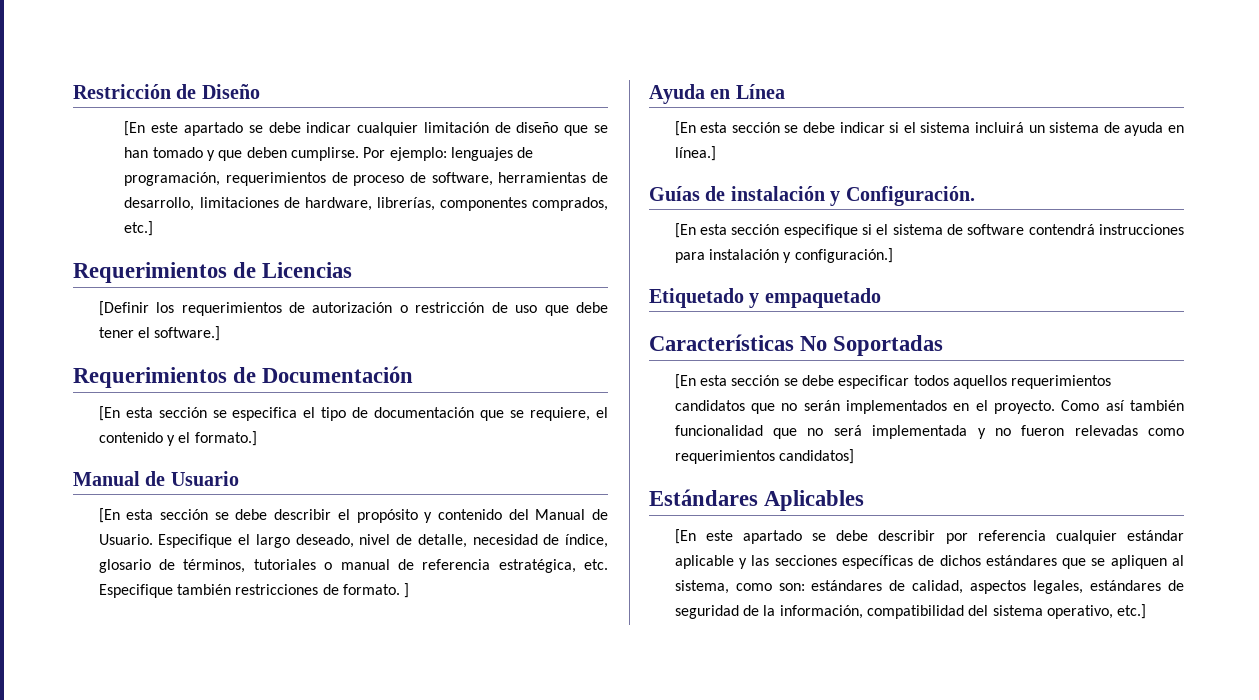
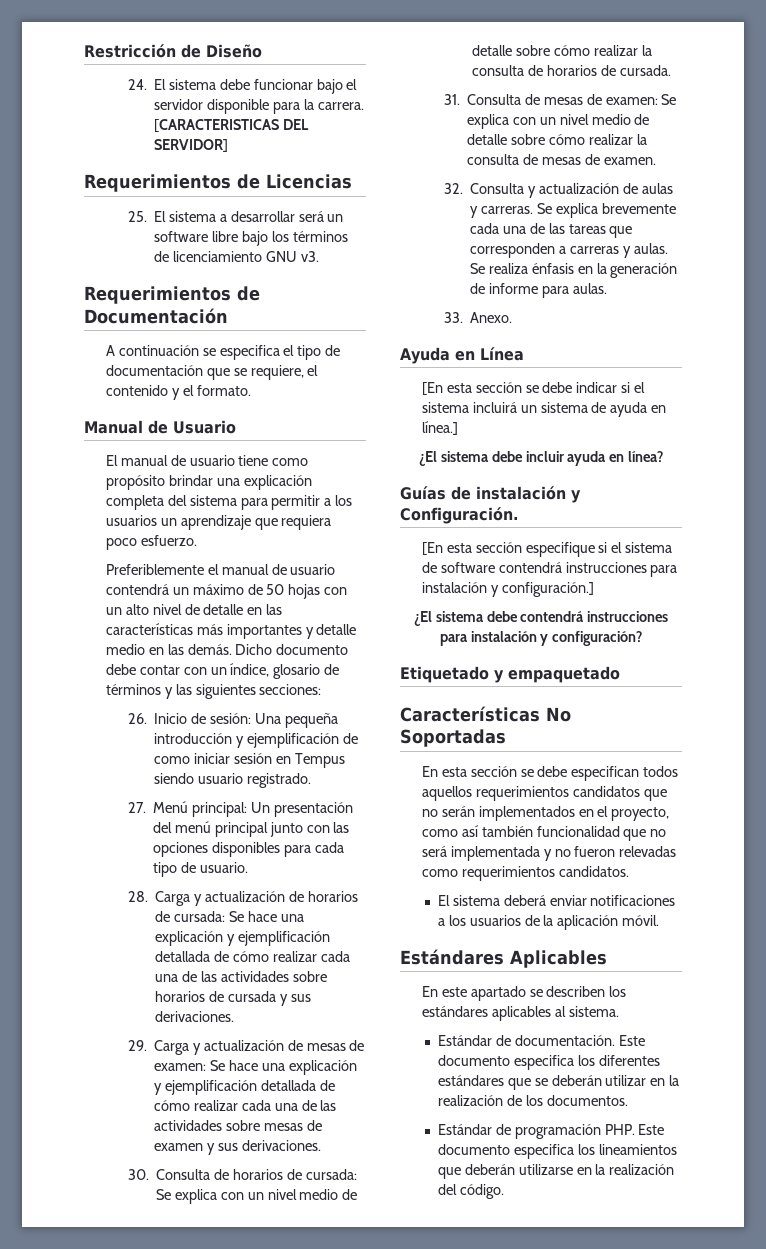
[124,121,609,136] [124,147,534,161] [124,172,608,186] [124,197,609,211] [124,221,154,236] [73,262,353,283] [98,301,608,316] [98,326,221,341] [En este apartado se debe indicar cualquier limitación de diseño que se han tomado y que deben cumplirse. Por ejemplo: lenguajes de programación, requerimientos de proceso de software, herramientas de desarrollo, limitaciones de hardware, librerías, componentes comprados, etc.] // Requerimientos de Licencias // [Definir los requerimientos de autorización o restricción de uso que debe tener el software.] -> [127,79,358,94] [153,99,364,114] [153,119,309,132] [153,139,228,152] [84,174,352,192] [127,211,344,222] [153,231,348,246] [153,251,319,262] 24. El sistema debe funcionar bajo el servidor disponible para la carrera. [CARACTERISTICAS DEL SERVIDOR] // Requerimientos de Licencias // 25. El sistema a desarrollar será un software libre bajo los términos de licenciamiento GNU v3.
[98,406,207,421] [En esta sección -> [105,345,199,356] A continuación
[194,431,257,446] formato.] -> [196,385,251,396] formato.
[98,508,609,523] [98,534,608,548] [98,559,608,573] [98,583,410,598] [En esta sección se debe describir el propósito y contenido del Manual de Usuario. Especifique el largo deseado, nivel de detalle, necesidad de índice, glosario de términos, tutoriales o manual de referencia estratégica, etc. Especifique también restricciones de formato. ] -> [105,455,309,466] [105,475,312,490] [105,495,353,510] [105,515,332,530] [105,535,197,550] [105,564,336,575] [105,584,348,599] [105,604,283,615] [105,623,357,639] [105,644,349,655] [105,663,340,679] [105,684,322,699] [127,713,338,728] [153,733,358,748] [153,753,345,768] [153,773,311,788] [127,801,353,817] [152,821,350,837] [152,842,344,857] [152,862,248,877] [127,891,358,906] [154,911,304,922] [154,931,330,946] [154,951,350,962] [154,971,327,982] [154,991,311,1006] [154,1011,234,1022] [127,1040,365,1055] [153,1060,357,1075] [153,1080,335,1095] [153,1100,337,1111] [153,1120,322,1131] [153,1140,321,1155] [127,1169,357,1180] [155,1189,358,1204] [471,45,652,56] [471,65,671,76] [443,94,677,105] [466,114,650,129] [466,134,647,145] [466,154,656,165] [443,183,673,198] [469,203,676,218] [469,223,633,238] [469,243,668,258] [469,263,678,278] [469,283,607,298] [443,312,512,323] El manual de usuario tiene como propósito brindar una explicación completa del sistema para permitir a los usuarios un aprendizaje que requiera poco esfuerzo. // Preferiblemente el manual de usuario contendrá un máximo de 50 hojas con un alto nivel de detalle en las características más importantes y detalle medio en las demás. Dicho documento debe contar con un índice, glosario de términos y las siguientes secciones: // 26. Inicio de sesión: Una pequeña introducción y ejemplificación de como iniciar sesión en Tempus siendo usuario registrado. // 27. Menú principal: Un presentación del menú principal junto con las opciones disponibles para cada tipo de usuario. // 28. Carga y actualización de horarios de cursada: Se hace una explicación y ejemplificación detallada de cómo realizar cada una de las actividades sobre horarios de cursada y sus derivaciones. // 29. Carga y actualización de mesas de examen: Se hace una explicación y ejemplificación detallada de cómo realizar cada una de las actividades sobre mesas de examen y sus derivaciones. // 30. Consulta de horarios de cursada: Se explica con un nivel medio de detalle sobre cómo realizar la consulta de horarios de cursada. // 31. Consulta de mesas de examen: Se explica con un nivel medio de detalle sobre cómo realizar la consulta de mesas de examen. // 32. Consulta y actualización de aulas y carreras. Se explica brevemente cada una de las tareas que corresponden a carreras y aulas. Se realiza énfasis en la generación de informe para aulas. // 33. Anexo.
(716, 153) none -> [418,451,664,466] // ¿El sistema debe incluir ayuda en línea?
(893, 255) none -> [413,611,669,626] [439,631,643,646] // ¿El sistema debe contendrá instrucciones para instalación y configuración?
[674,374,910,389] [En esta sección se debe especificar -> [421,766,640,781] En esta sección se debe especifican
[994,400,1100,414] proyecto. Como -> [611,807,670,821] [421,829,458,837] proyecto, como
[779,449,855,464] candidatos] -> [558,866,629,877] [437,895,676,906] [437,915,660,930] candidatos. // El sistema deberá enviar notificaciones a los usuarios de la aplicación móvil.
[674,529,1184,544] [674,555,1184,569] [674,580,1184,594] [674,604,1147,619] [En este apartado se debe describir por referencia cualquier estándar aplicable y las secciones específicas de dichos estándares que se apliquen al sistema, como son: estándares de calidad, aspectos legales, estándares de seguridad de la información, compatibilidad del sistema operativo, etc.] -> [421,986,627,1001] [421,1006,619,1021] [437,1035,645,1046] [437,1055,660,1070] [437,1075,680,1090] [437,1095,628,1106] [437,1124,665,1139] [437,1144,677,1159] [437,1164,675,1179] [437,1184,504,1199] En este apartado se describen los estándares aplicables al sistema. // Estándar de documentación. Este documento especifica los diferentes estándares que se deberán utilizar en la realización de los documentos. // Estándar de programación PHP. Este documento especifica los lineamientos que deberán utilizarse en la realización del código.

